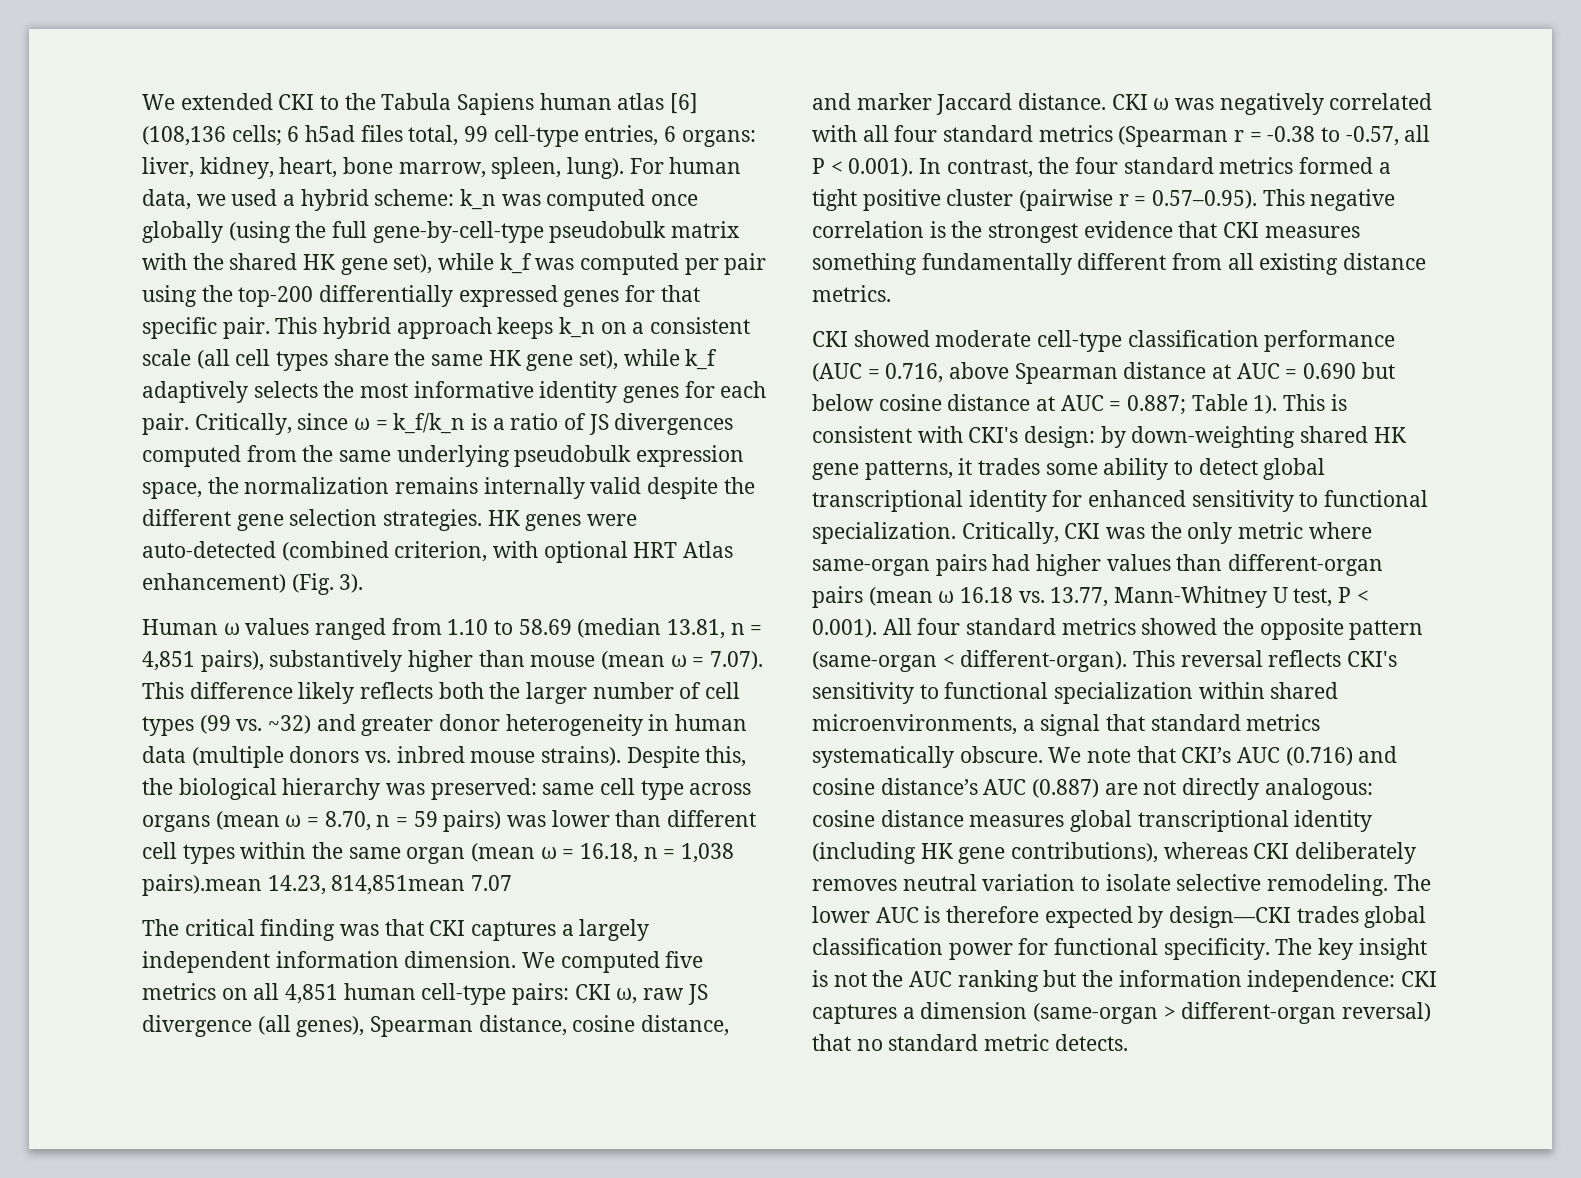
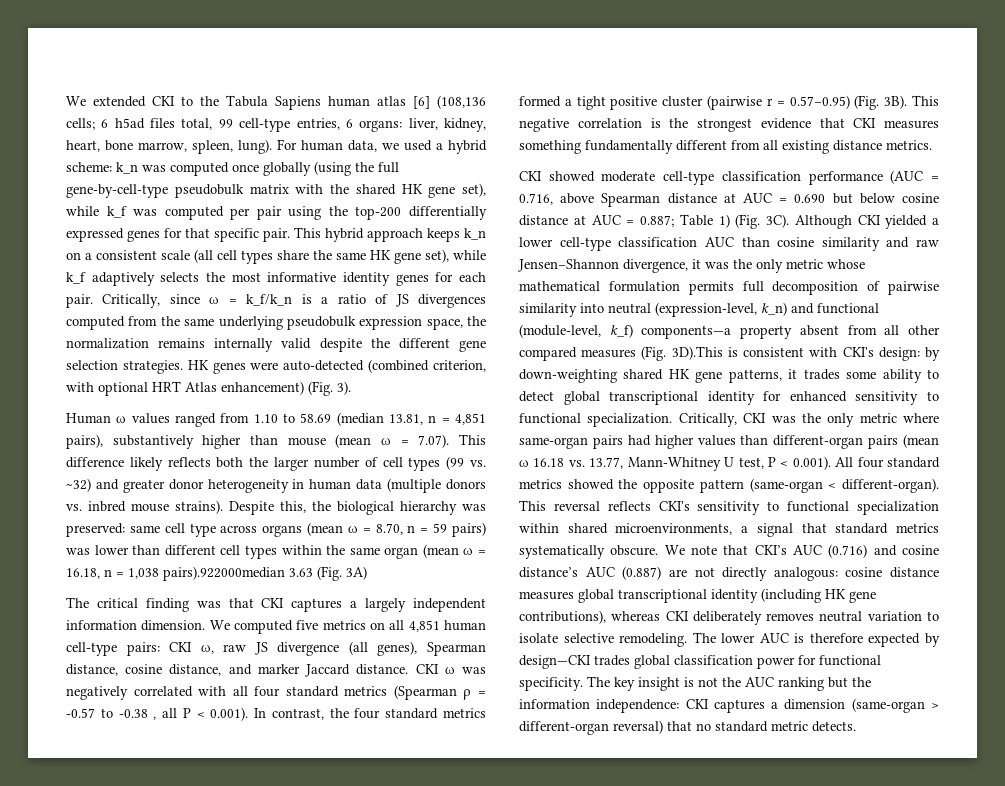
[142,874,513,896] pairs).mean 14.23, 814,851mean 7.07 -> [163,566,367,581] pairs).922000median 3.63 (Fig. 3A)
[1234,126,1399,146] r = -0.38 to -0.57, -> [463,689,486,700] [66,708,157,720] ρ = -0.57 to -0.38 ,
[1152,190,1258,209] 0.57–0.95). -> [789,95,908,110] 0.57–0.95) (Fig. 3B).
[1253,394,1326,414] 1). This -> [718,214,939,229] [519,237,939,251] [518,259,865,273] [519,281,939,295] [519,302,879,317] [519,324,940,339] [519,346,723,361] 1) (Fig. 3C). Although CKI yielded a lower cell-type classification AUC than cosine similarity and raw Jensen–Shannon divergence, it was the only metric whose mathematical formulation permits full decomposition of pairwise similarity into neutral (expression-level, k_n) and functional (module-level, k_f) components—a property absent from all other compared measures (Fig. 3D).This

